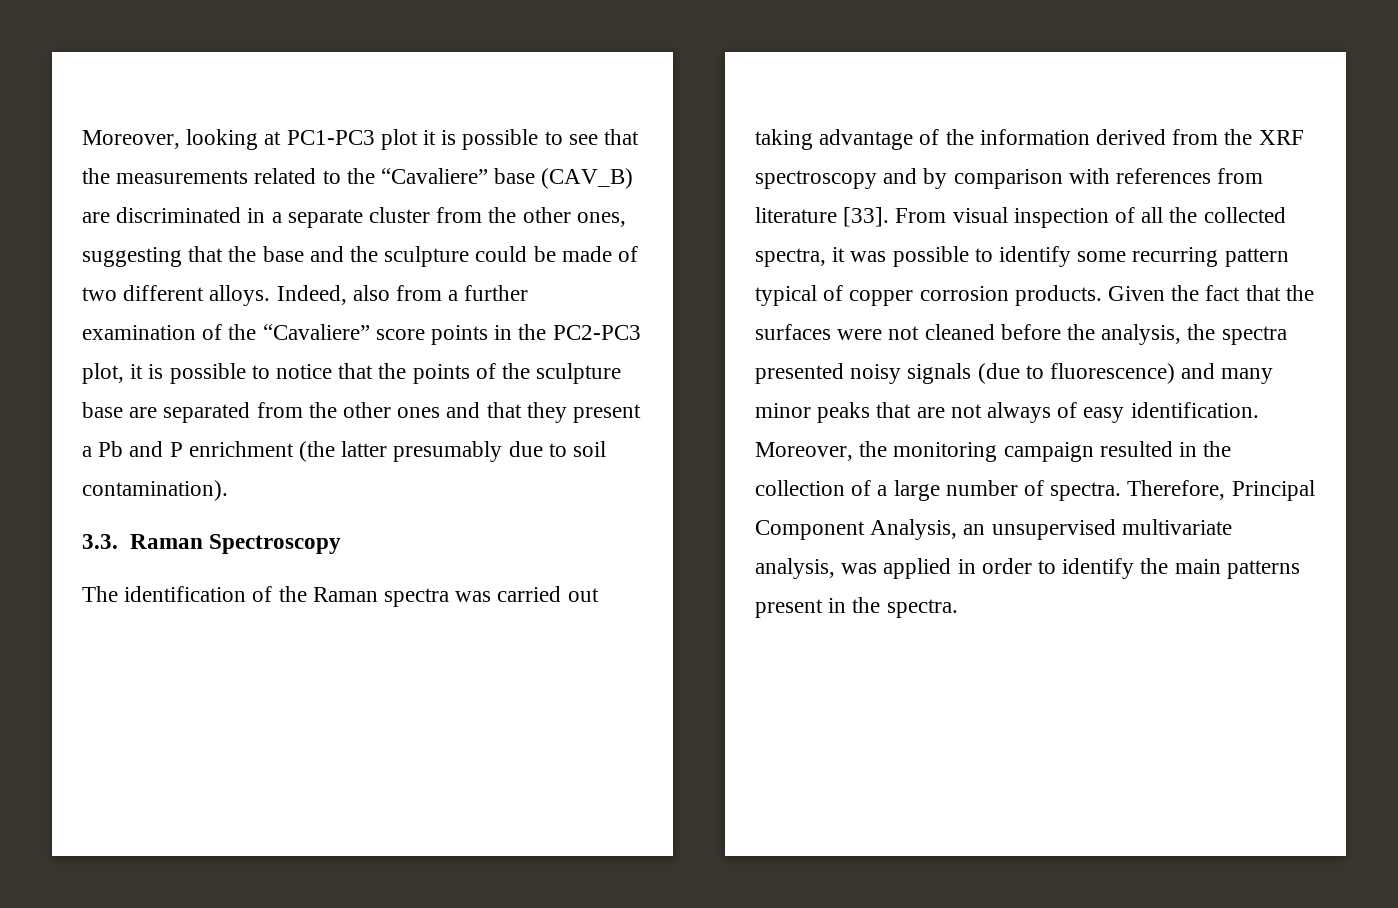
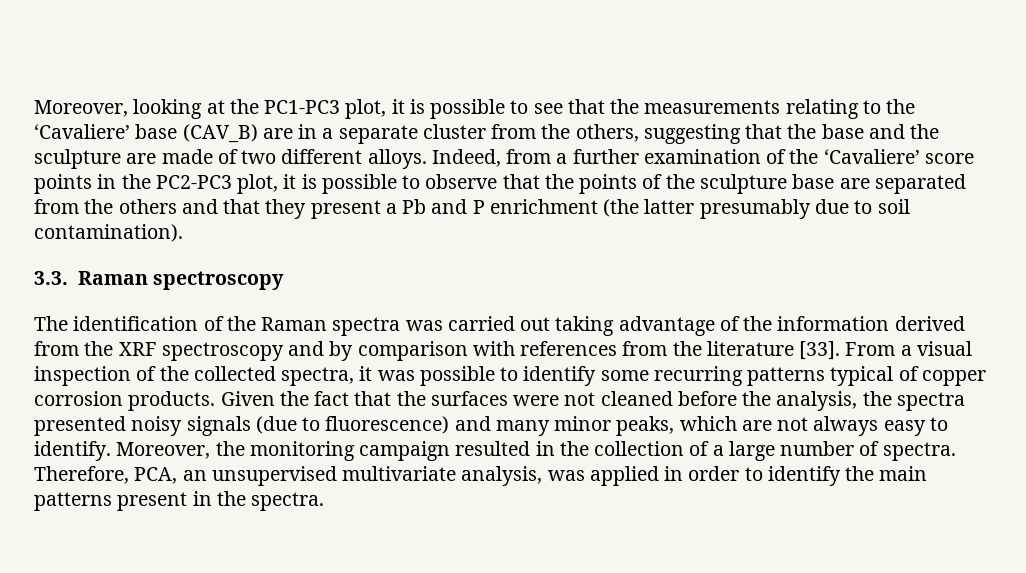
[286,129,418,150] PC1-PC3 plot -> [229,99,387,119] the PC1-PC3 plot,
[254,168,317,184] related -> [785,99,859,119] relating
[381,168,489,184] “Cavaliere” -> [34,124,130,139] ‘Cavaliere’
[116,207,242,223] discriminated -> (293, 133) none
[522,207,626,227] other ones, -> [575,124,639,142] others,
[475,246,556,262] could be -> [126,153,157,164] are
[352,285,390,301] also -> (501, 158) none
[262,324,370,340] “Cavaliere” -> [823,149,920,164] ‘Cavaliere’
[276,364,333,379] notice -> [425,174,498,189] observe
[343,402,441,418] other ones -> [118,199,177,214] others
[208,534,341,554] Spectroscopy -> [153,271,285,290] spectroscopy
(1264, 176) none -> [672,341,702,356] the
(947, 215) none -> [900,345,912,356] a
[1141,207,1164,223] all -> (157, 373) none
[1224,248,1289,267] pattern -> [747,367,826,386] patterns
[817,402,912,423] peaks that -> [616,416,737,436] peaks, which
[1057,402,1259,423] of easy identification. -> [883,417,948,436] [34,441,111,461] easy to identify.
[1231,480,1315,501] [755,519,958,540] Principal Component Analysis, -> [134,467,178,484] PCA,

